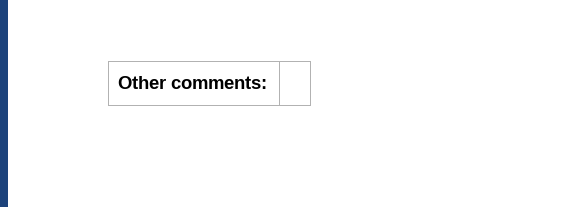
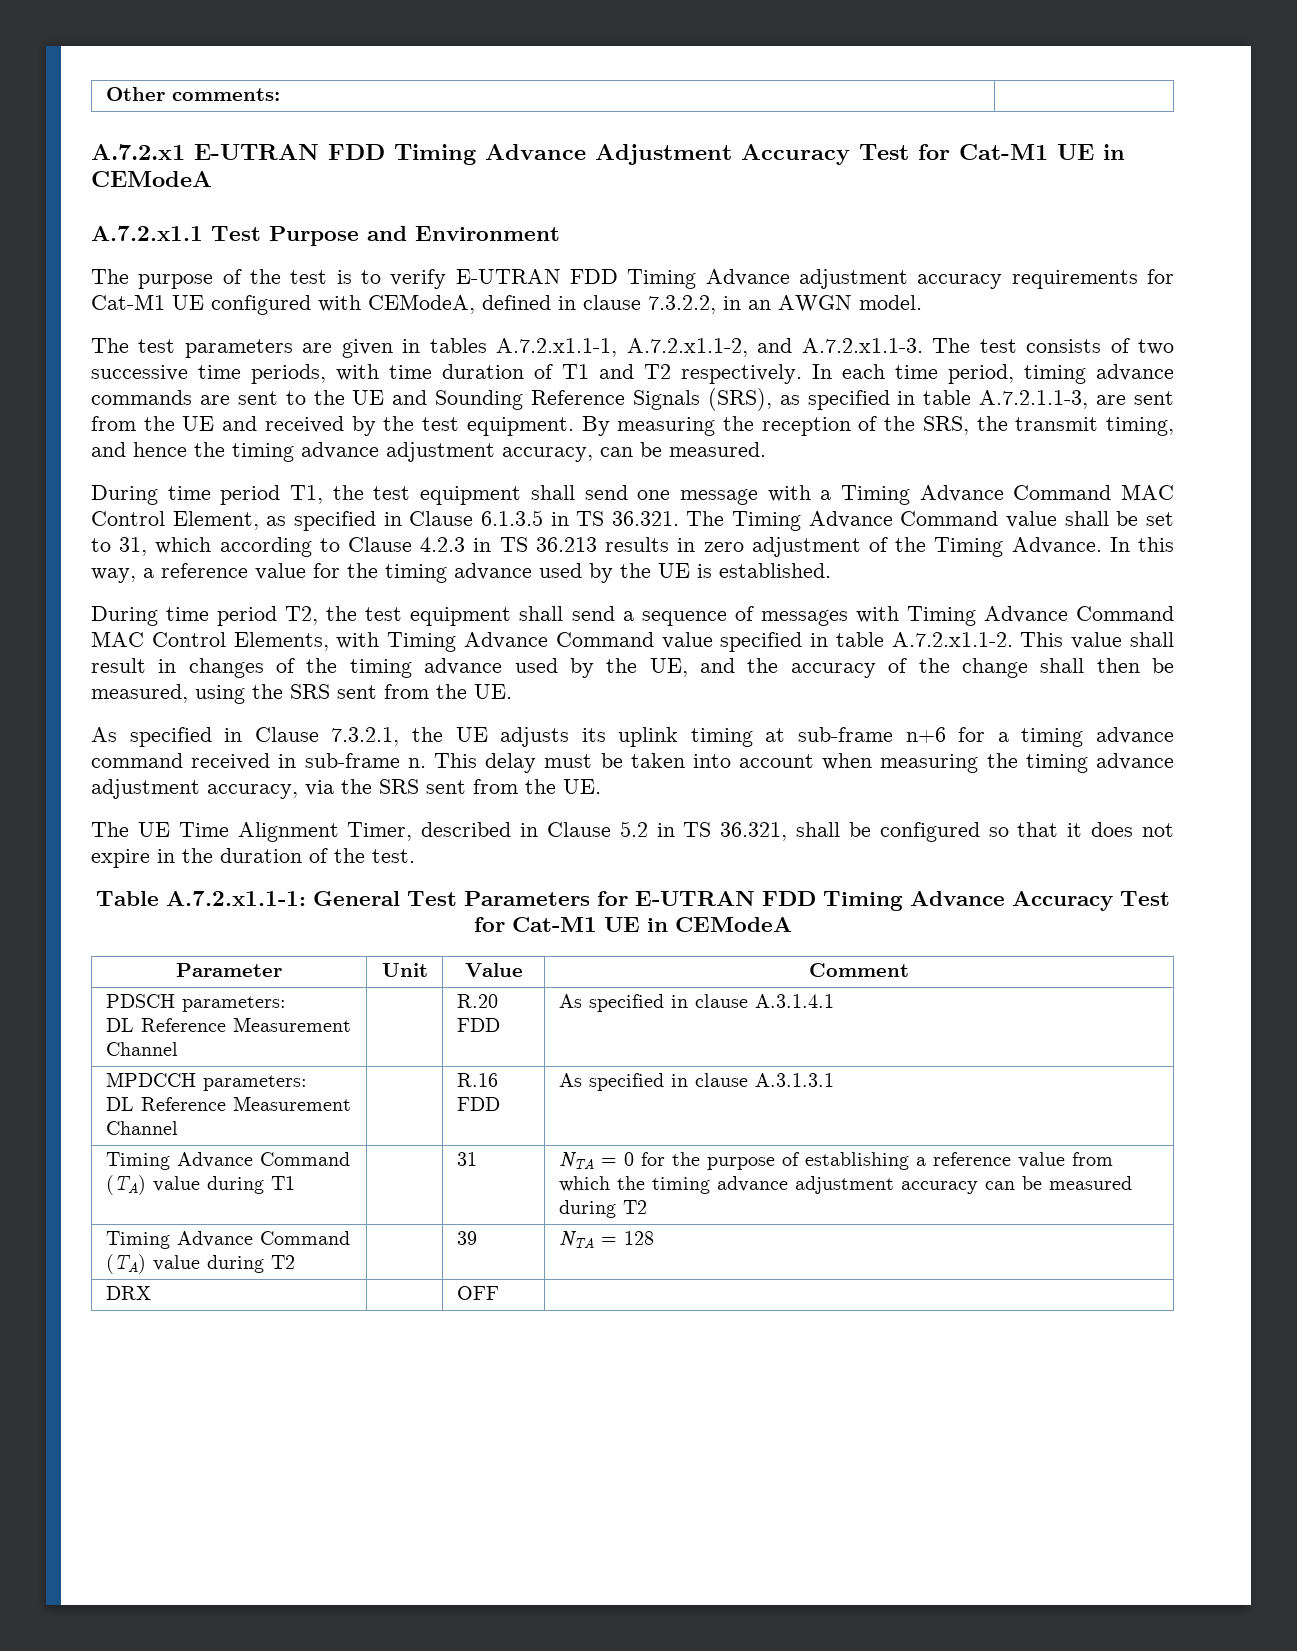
(268, 82) none -> [91,144,1125,165] [91,171,212,187] [91,226,560,246] [91,269,1175,289] [91,294,922,315] [91,338,1175,358] [91,364,1174,384] [91,388,1174,411] [91,416,1174,436] [91,442,766,462] [91,484,1174,505] [91,510,1174,531] [91,537,1174,557] [91,563,831,583] [91,606,1174,626] [91,631,1175,652] [91,658,1174,678] [91,684,512,704] [91,727,1175,747] [91,753,1174,773] [91,779,601,799] [91,821,1175,842] [91,848,415,868] [95,891,1170,911] [473,917,792,932] [176,963,282,977] [381,963,428,977] [464,963,523,977] [809,963,909,977] [105,994,286,1012] [105,1017,351,1032] [105,1042,178,1056] [456,994,498,1008] [456,1018,500,1032] [558,994,834,1012] [105,1072,307,1091] [105,1096,351,1111] [105,1121,178,1135] [456,1073,498,1087] [456,1097,500,1111] [558,1073,834,1091] [105,1152,350,1170] [105,1175,295,1195] [456,1152,477,1166] [558,1152,1113,1170] [558,1176,1132,1194] [558,1200,647,1218] [105,1231,350,1249] [105,1254,295,1274] [456,1231,477,1245] [558,1231,654,1248] [105,1286,151,1300] [456,1286,499,1300] // A.7.2.x1 E-UTRAN FDD Timing Advance Adjustment Accuracy Test for Cat-M1 UE in CEModeA // A.7.2.x1.1 Test Purpose and Environment // The purpose of the test is to verify E-UTRAN FDD Timing Advance adjustment accuracy requirements for Cat-M1 UE configured with CEModeA, defined in clause 7.3.2.2, in an AWGN model. // The test parameters are given in tables A.7.2.x1.1-1, A.7.2.x1.1-2, and A.7.2.x1.1-3. The test consists of two successive time periods, with time duration of T1 and T2 respectively. In each time period, timing advance commands are sent to the UE and Sounding Reference Signals (SRS), as specified in table A.7.2.1.1-3, are sent from the UE and received by the test equipment. By measuring the reception of the SRS, the transmit timing, and hence the timing advance adjustment accuracy, can be measured. // During time period T1, the test equipment shall send one message with a Timing Advance Command MAC Control Element, as specified in Clause 6.1.3.5 in TS 36.321. The Timing Advance Command value shall be set to 31, which according to Clause 4.2.3 in TS 36.213 results in zero adjustment of the Timing Advance. In this way, a reference value for the timing advance used by the UE is established. // During time period T2, the test equipment shall send a sequence of messages with Timing Advance Command MAC Control Elements, with Timing Advance Command value specified in table A.7.2.x1.1-2. This value shall result in changes of the timing advance used by the UE, and the accuracy of the change shall then be measured, using the SRS sent from the UE. // As specified in Clause 7.3.2.1, the UE adjusts its uplink timing at sub-frame n+6 for a timing advance command received in sub-frame n. This delay must be taken into account when measuring the timing advance adjustment accuracy, via the SRS sent from the UE. // The UE Time Alignment Timer, described in Clause 5.2 in TS 36.321, shall be configured so that it does not expire in the duration of the test. // Table A.7.2.x1.1-1: General Test Parameters for E-UTRAN FDD Timing Advance Accuracy Test for Cat-M1 UE in CEModeA // Parameter | Unit | Value | Comment // PDSCH parameters: // DL Reference Measurement Channel | | R.20 FDD | As specified in clause A.3.1.4.1 // MPDCCH parameters: // DL Reference Measurement Channel | | R.16 FDD | As specified in clause A.3.1.3.1 // Timing Advance Command (TA) value during T1 | | 31 | NTA = 0 for the purpose of establishing a reference value from which the timing advance adjustment accuracy can be measured during T2 // Timing Advance Command (TA) value during T2 | | 39 | NTA = 128 // DRX | | OFF |

